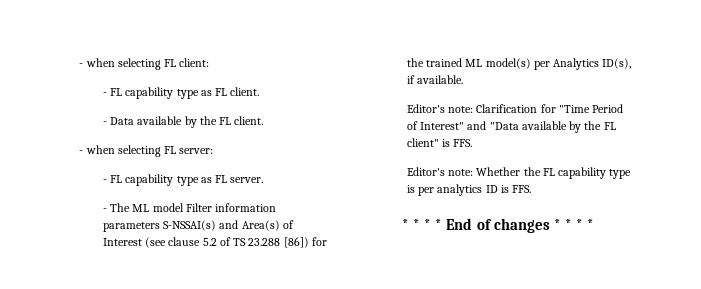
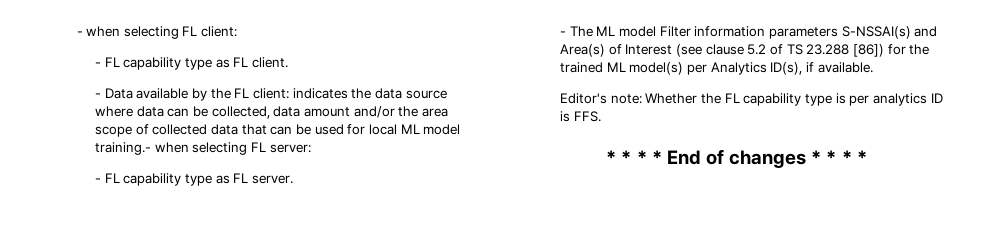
[234,116,264,125] [79,150,84,154] client. // - -> [252,88,447,99] [95,106,448,119] [95,124,461,137] [95,142,152,155] client: indicates the data source where data can be collected, data amount and/or the area scope of collected data that can be used for local ML model training.-
[406,104,624,113] [406,121,616,133] [406,138,473,147] // Editor's note: Clarification for "Time Period of Interest" and "Data available by the FL client" is FFS. -> (873, 67) none

